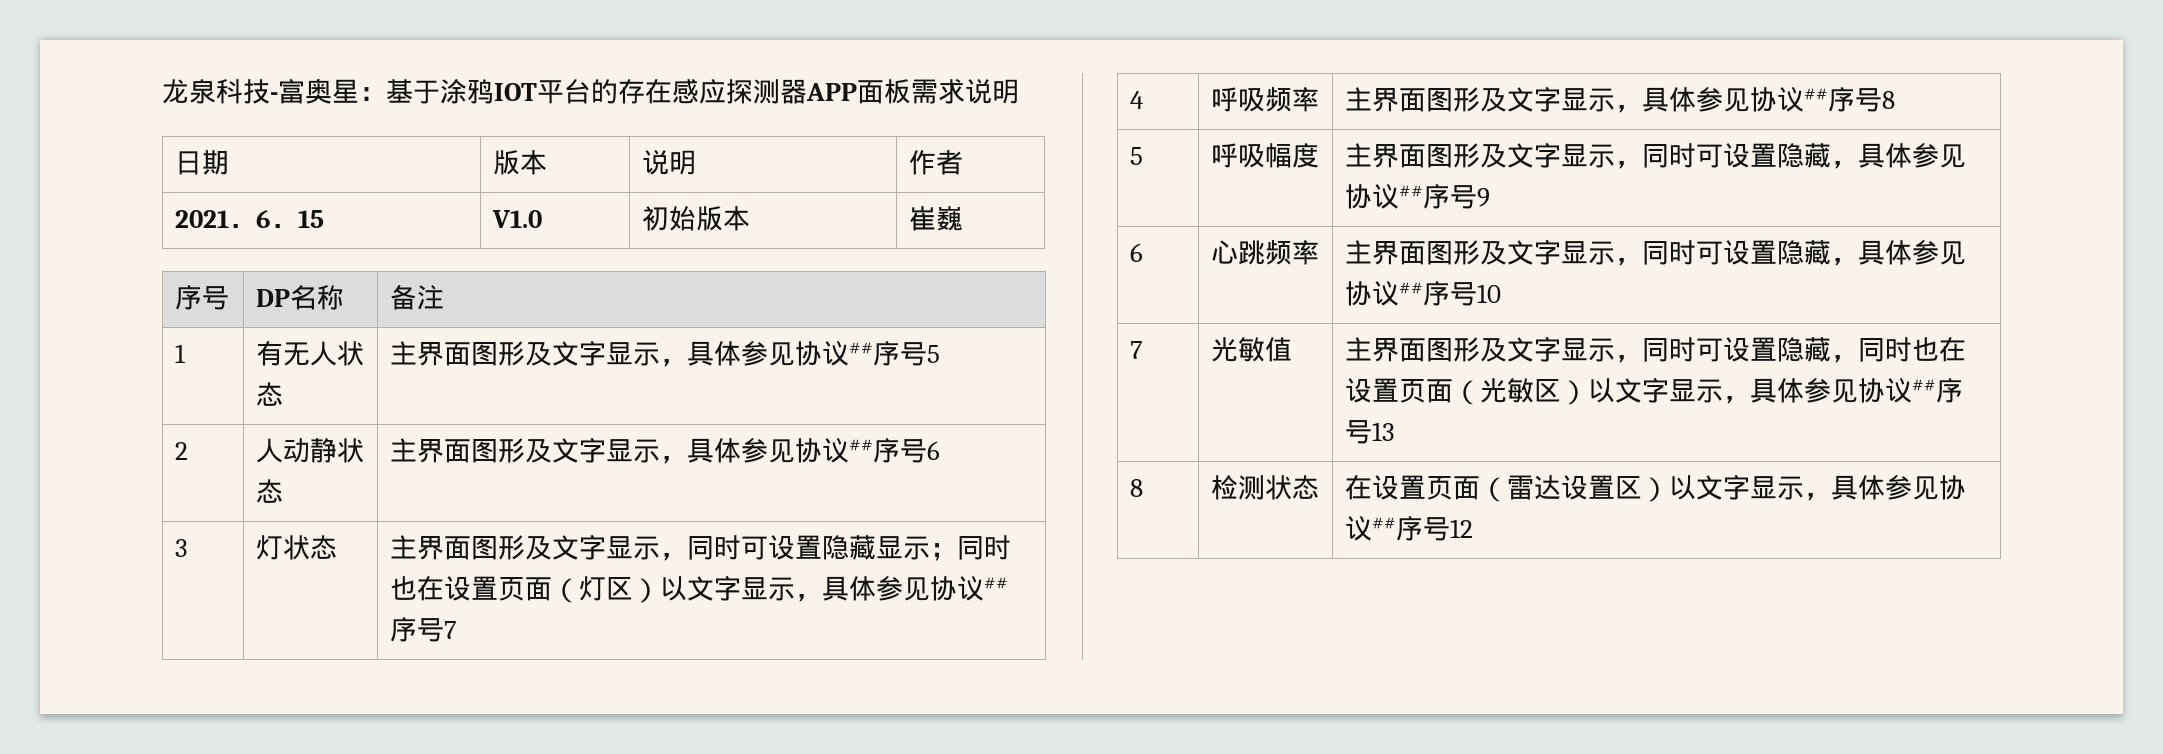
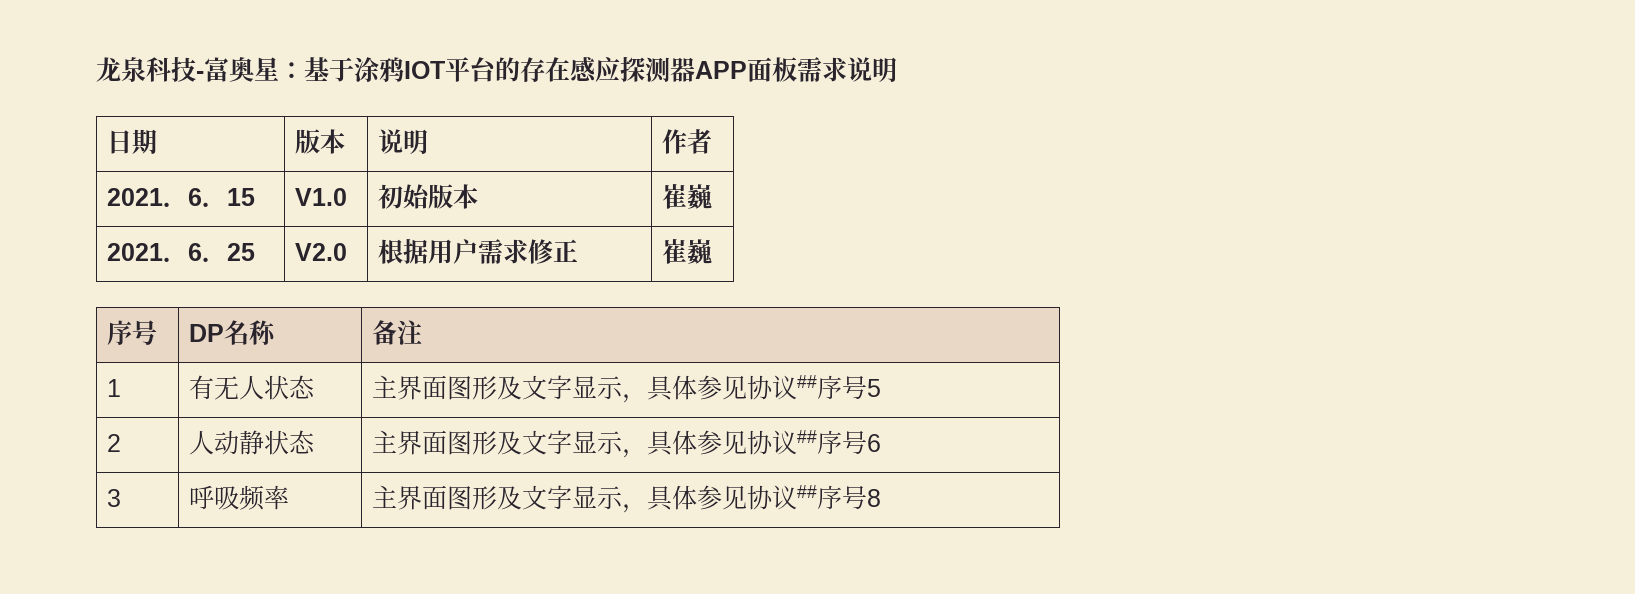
(964, 218) none -> [107,243,256,262] [295,243,348,261] [378,239,579,264] [662,239,713,264] // 2021．6．25 | V2.0 | 根据用户需求修正 | 崔巍
[256,535,338,560] [390,534,1012,561] [390,575,1009,603] [390,617,458,642] [1130,91,1144,109] | 灯状态 | 主界面图形及文字显示，同时可设置隐藏显示；同时也在设置页面（灯区）以文字显示，具体参见协议##序号7 // 4 -> (122, 498) none
[1130,147,1144,165] [1211,143,1320,168] [1345,142,1967,169] [1345,184,1491,209] [1130,243,1144,262] [1211,240,1320,265] [1345,239,1967,266] [1345,281,1502,306] [1130,341,1144,359] [1211,337,1293,362] [1345,336,1967,363] [1345,377,1964,405] [1345,420,1395,444] [1130,479,1144,497] [1211,475,1320,500] [1345,474,1967,502] [1345,516,1474,541] // 5 | 呼吸幅度 | 主界面图形及文字显示，同时可设置隐藏，具体参见协议##序号9 // 6 | 心跳频率 | 主界面图形及文字显示，同时可设置隐藏，具体参见协议##序号10 // 7 | 光敏值 | 主界面图形及文字显示，同时可设置隐藏，同时也在设置页面（光敏区）以文字显示，具体参见协议##序号13 // 8 | 检测状态 | 在设置页面（雷达设置区）以文字显示，具体参见协议##序号12 -> (882, 498) none

